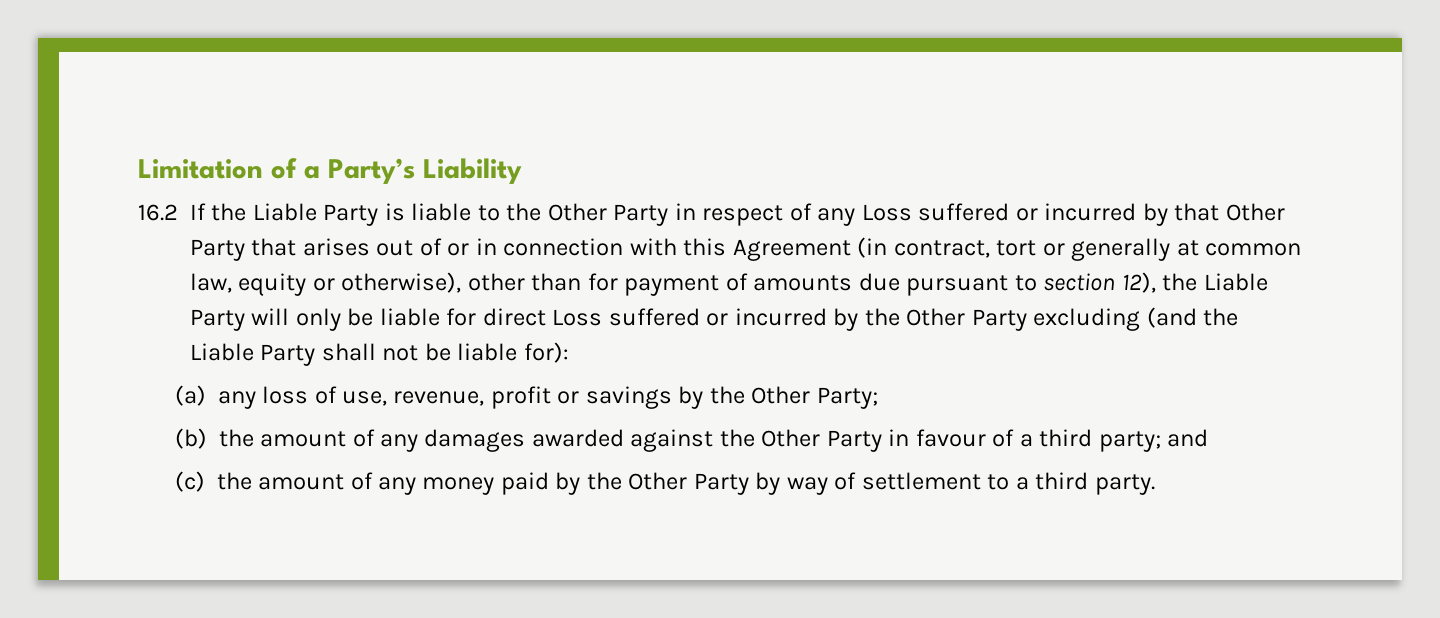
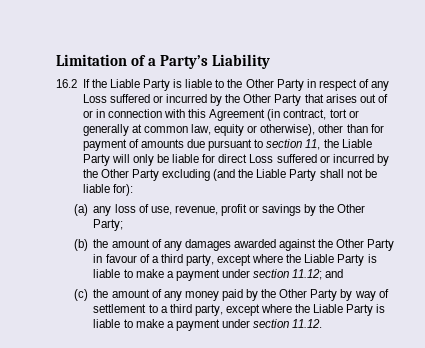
[1174,203,1220,221] that -> [225,94,241,103] the
[1121,272,1156,293] 12), -> [305,139,321,150] 11,
[1098,431,1161,452] party; -> [185,254,377,266] [93,269,323,281] party, except where the Liable Party is liable to make a payment under section 11.12;
[1094,474,1155,495] party. -> [194,304,386,316] [93,319,323,331] party, except where the Liable Party is liable to make a payment under section 11.12.

